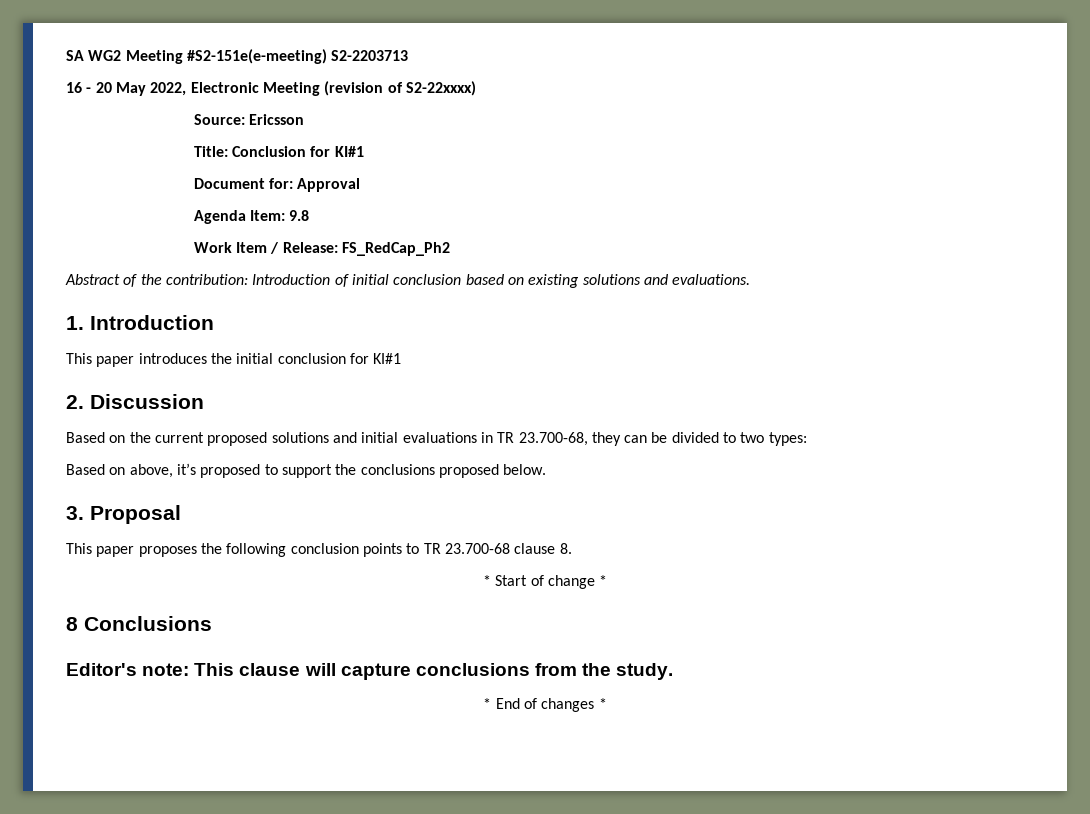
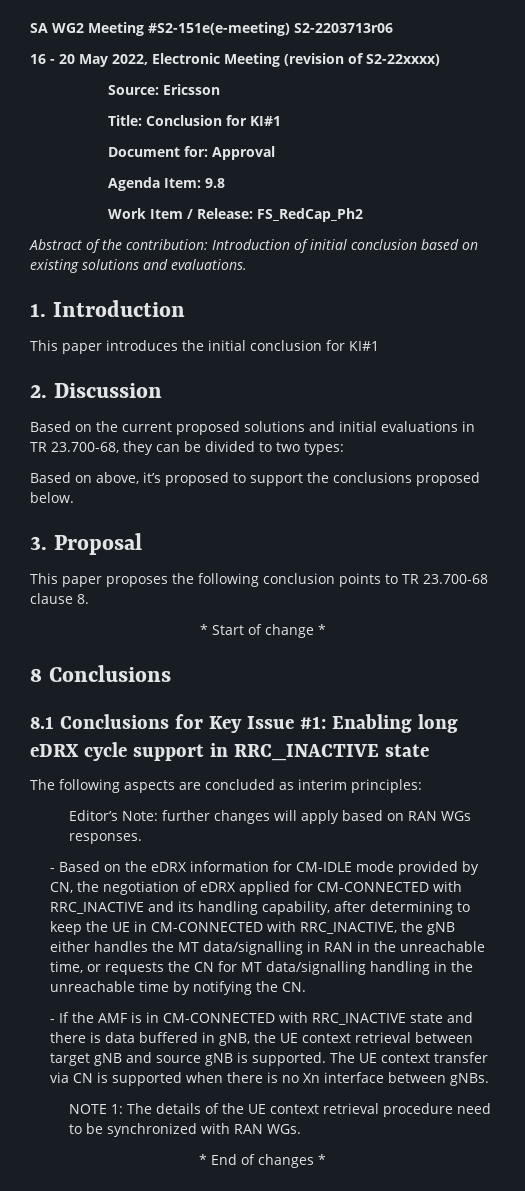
[331,50,409,61] S2-2203713 -> [294,23,393,33] S2-2203713r06
[66,663,674,680] Editor's note: This clause will capture conclusions from the study. -> [30,714,458,733] [30,742,429,761] [30,779,422,793] [69,810,472,824] [69,833,143,844] [49,861,479,875] [49,881,462,895] [49,901,470,915] [49,921,455,935] [49,941,485,955] [49,961,473,975] [49,981,306,995] [49,1012,473,1025] [49,1032,473,1046] [49,1052,488,1066] [49,1072,489,1086] [69,1103,492,1117] [69,1123,302,1137] 8.1 Conclusions for Key Issue #1: Enabling long eDRX cycle support in RRC_INACTIVE state // The following aspects are concluded as interim principles: // Editor’s Note: further changes will apply based on RAN WGs responses. // - Based on the eDRX information for CM-IDLE mode provided by CN, the negotiation of eDRX applied for CM-CONNECTED with RRC_INACTIVE and its handling capability, after determining to keep the UE in CM-CONNECTED with RRC_INACTIVE, the gNB either handles the MT data/signalling in RAN in the unreachable time, or requests the CN for MT data/signalling handling in the unreachable time by notifying the CN. // - If the AMF is in CM-CONNECTED with RRC_INACTIVE state and there is data buffered in gNB, the UE context retrieval between target gNB and source gNB is supported. The UE context transfer via CN is supported when there is no Xn interface between gNBs. // NOTE 1: The details of the UE context retrieval procedure need to be synchronized with RAN WGs.

